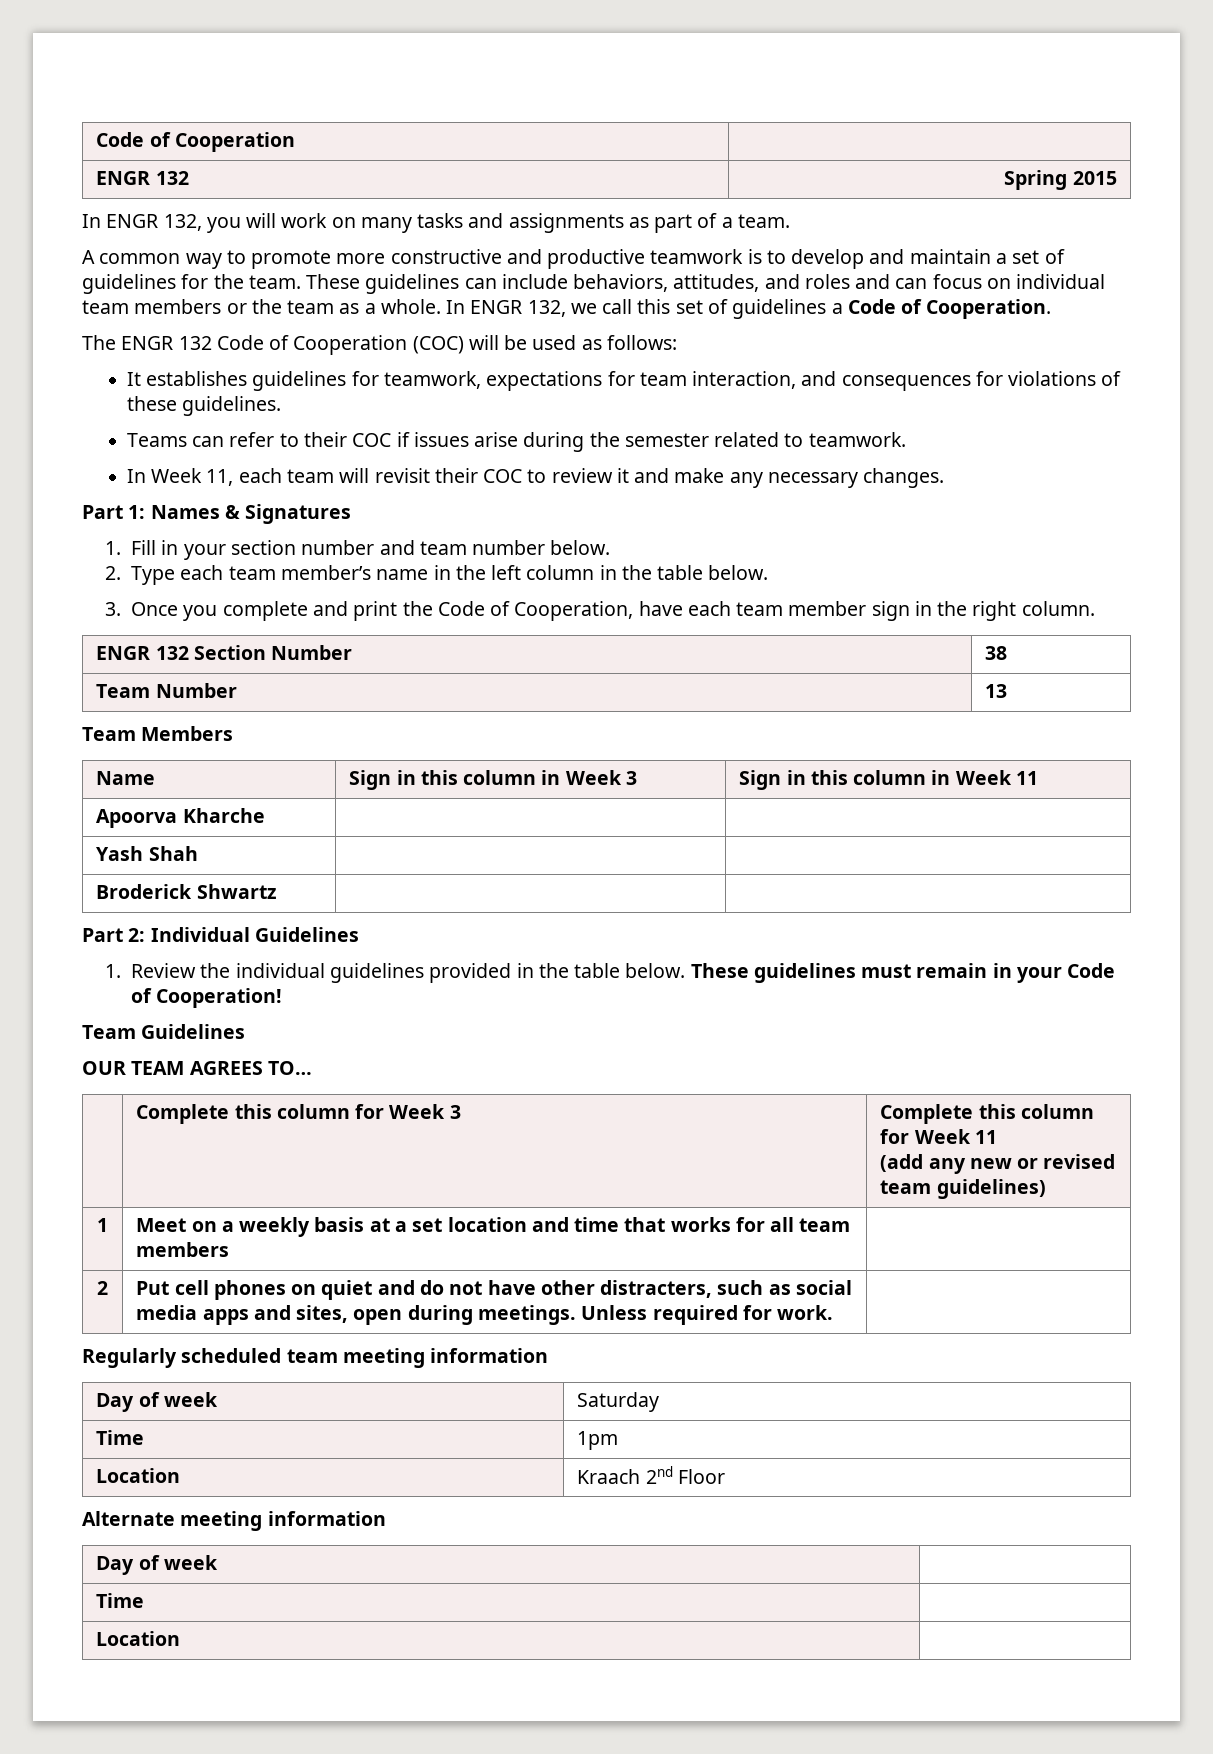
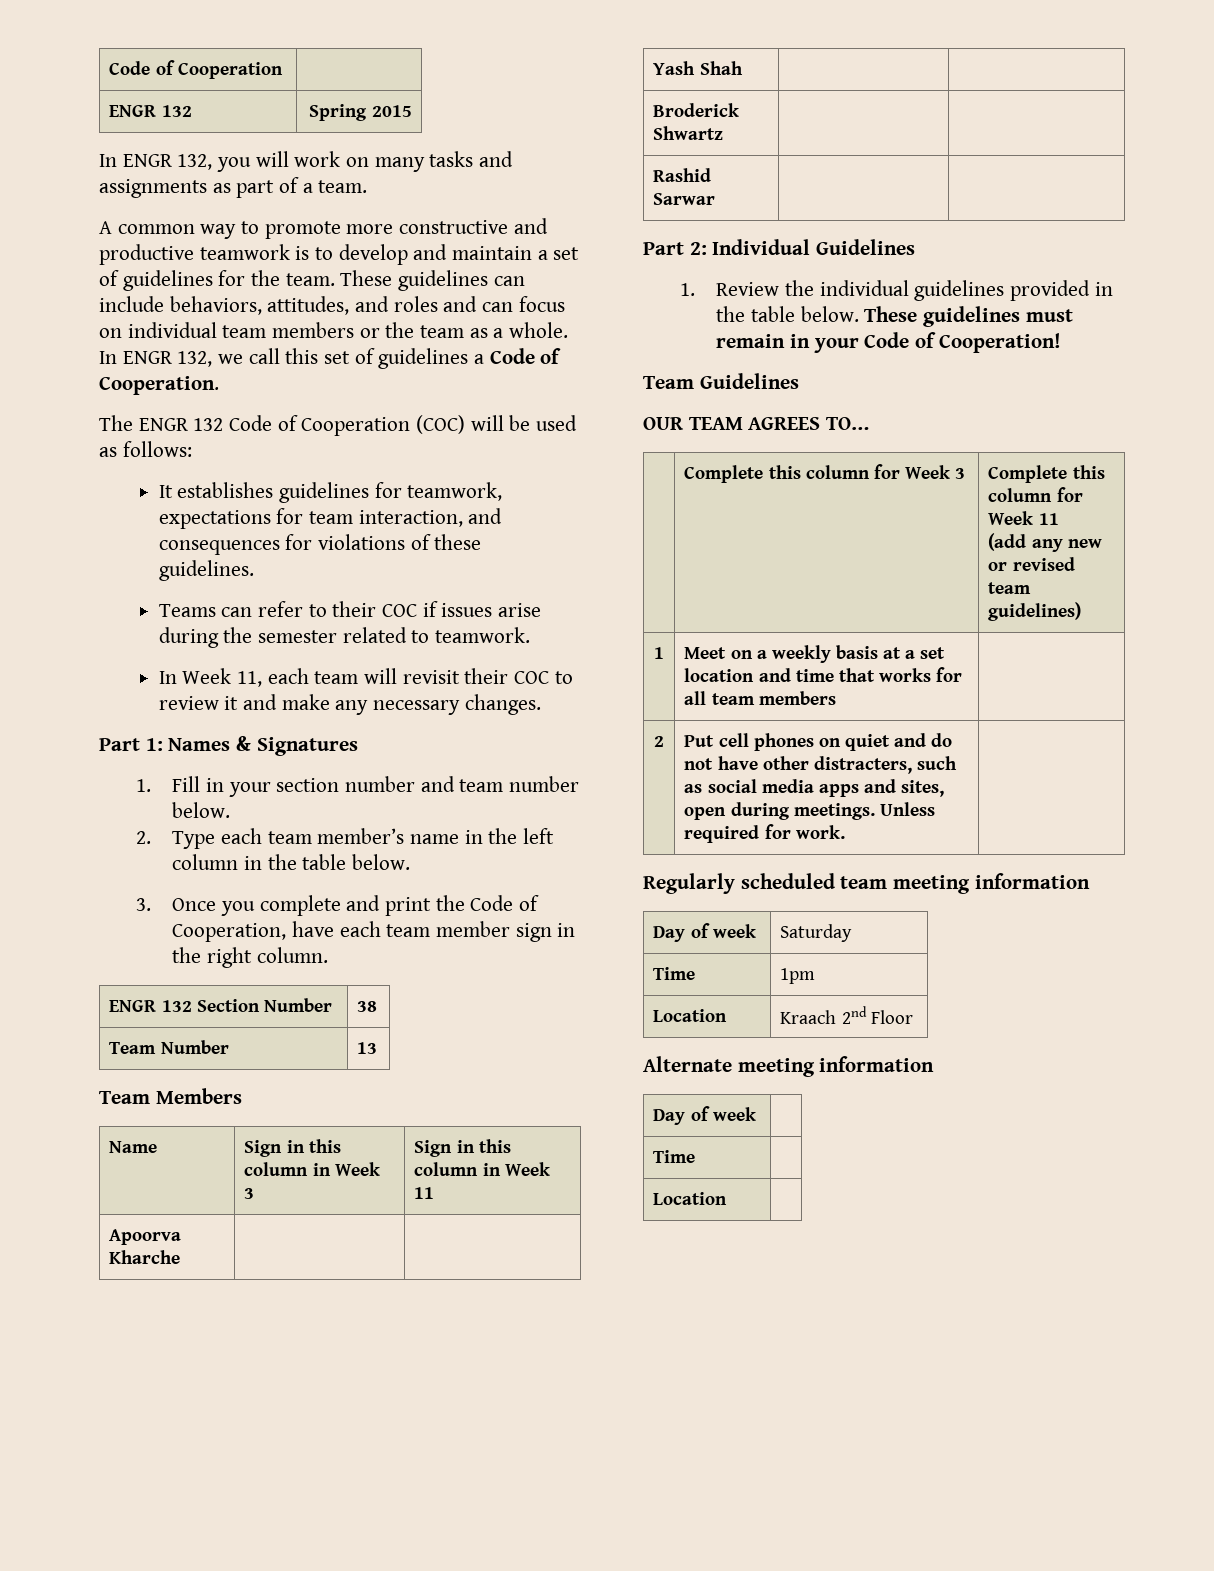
(277, 891) none -> [653,168,712,182] [653,193,716,205] // Rashid Sarwar | |

